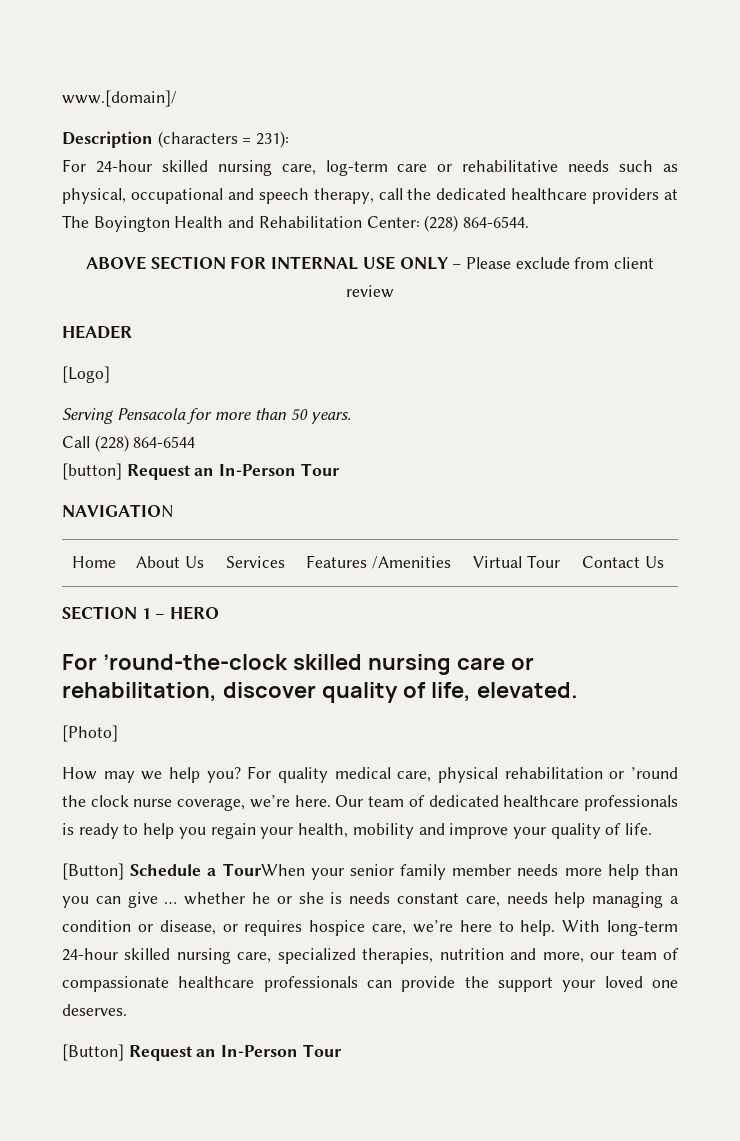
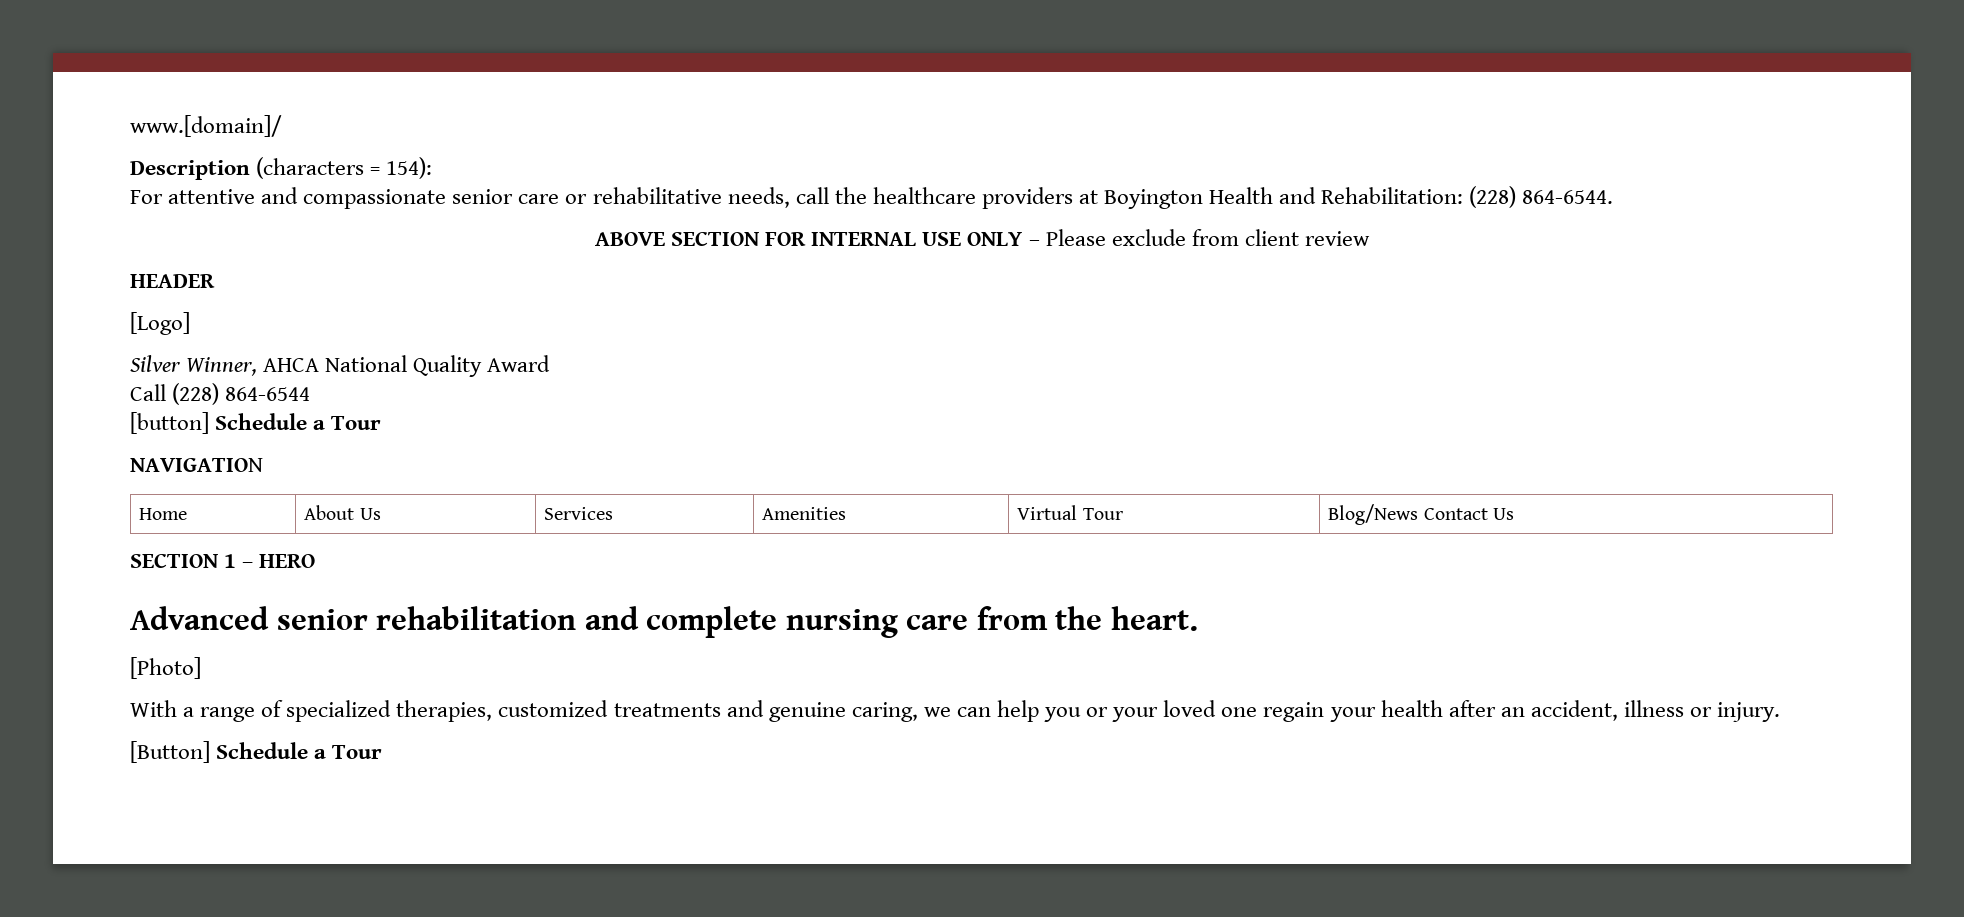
[256,131,290,148] [62,159,678,176] [62,188,374,204] 231): // For 24-hour skilled nursing care, log-term care or rehabilitative needs such as physical, occupational and speech therapy, -> [386,157,433,179] [130,187,790,209] 154): // For attentive and compassionate senior care or rehabilitative needs,
[436,188,507,200] dedicated -> (867, 195) none
[62,215,89,228] The -> (1098, 197) none
[258,216,420,228] Rehabilitation Center: -> [1321,187,1464,204] Rehabilitation:
[62,408,352,424] Serving Pensacola for more than 50 years. -> [130,355,551,377] Silver Winner, AHCA National Quality Award
[126,464,297,480] Request an In-Person -> [215,413,326,430] Schedule a
[305,555,451,569] Features /Amenities -> [762,507,847,520] Amenities
(560, 561) none -> [1328,504,1419,525] Blog/News
[62,654,534,675] [62,682,578,703] [62,725,118,742] [62,766,678,783] [62,795,679,811] [62,823,653,839] [62,863,678,880] [62,892,679,908] [62,920,678,936] [62,948,679,964] [62,976,678,992] [62,1004,127,1016] [62,1044,299,1061] For ’round-the-clock skilled nursing care or rehabilitation, discover quality of life, elevated. // [Photo] // How may we help you? For quality medical care, physical rehabilitation or ’round the clock nurse coverage, we’re here. Our team of dedicated healthcare professionals is ready to help you regain your health, mobility and improve your quality of life. // [Button] Schedule a TourWhen your senior family member needs more help than you can give … whether he or she is needs constant care, needs help managing a condition or disease, or requires hospice care, we’re here to help. With long-term 24-hour skilled nursing care, specialized therapies, nutrition and more, our team of compassionate healthcare professionals can provide the support your loved one deserves. // [Button] Request an In-Person -> [130,606,1198,638] [130,657,201,679] [130,700,1781,722] [130,741,327,763] Advanced senior rehabilitation and complete nursing care from the heart. // [Photo] // With a range of specialized therapies, customized treatments and genuine caring, we can help you or your loved one regain your health after an accident, illness or injury. // [Button] Schedule a

